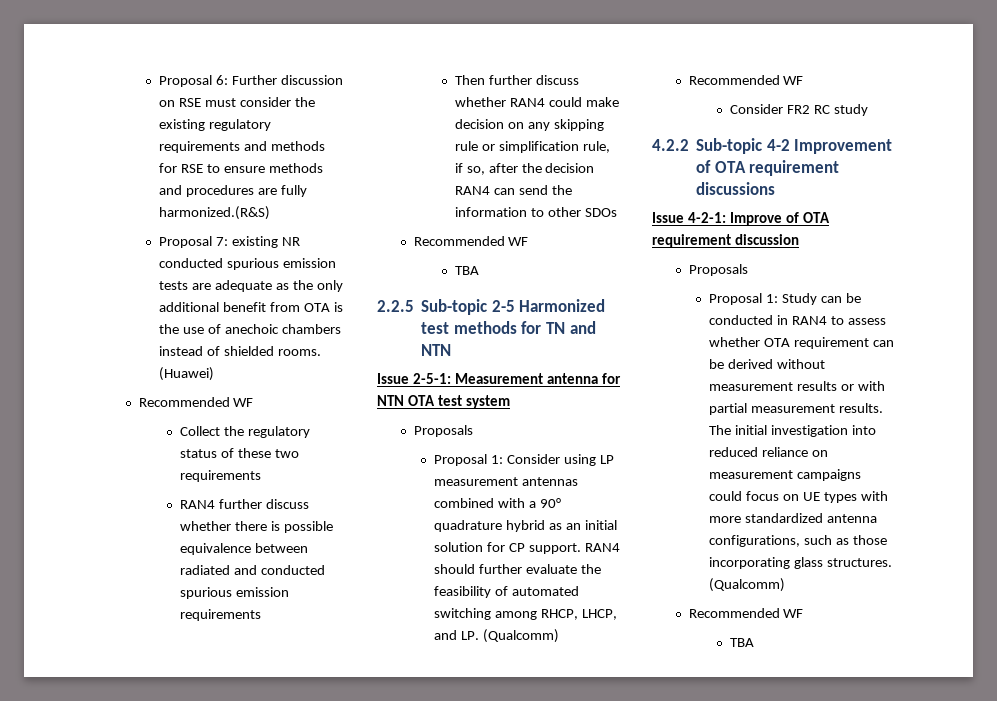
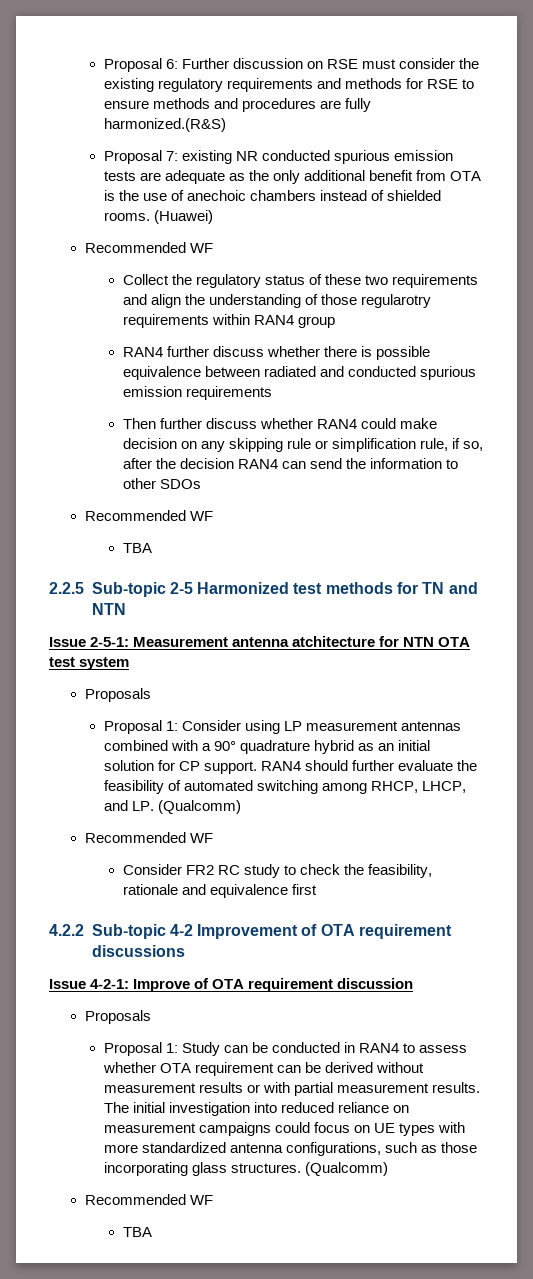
(261, 476) none -> [122,294,431,308] [122,314,335,328] and align the understanding of those regularotry requirements within RAN4 group
(598, 378) none -> [292,636,376,647] atchitecture
(868, 110) none -> [283,864,433,878] [122,884,317,898] to check the feasibility, rationale and equivalence first

